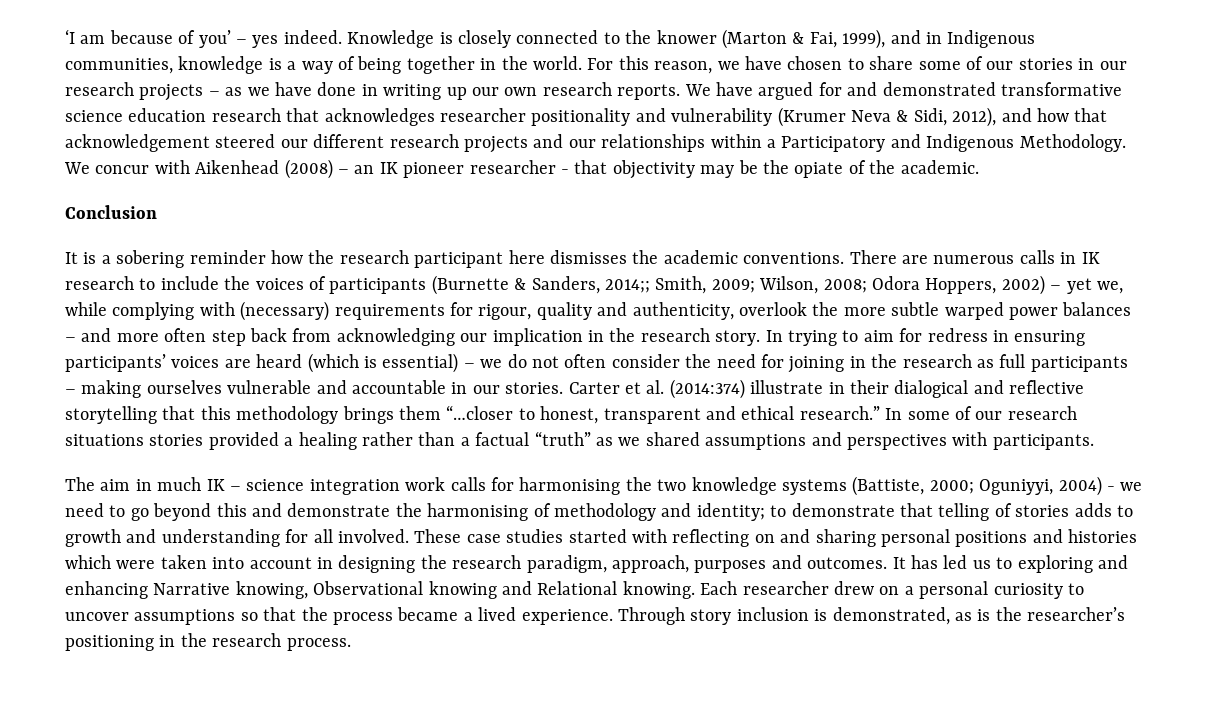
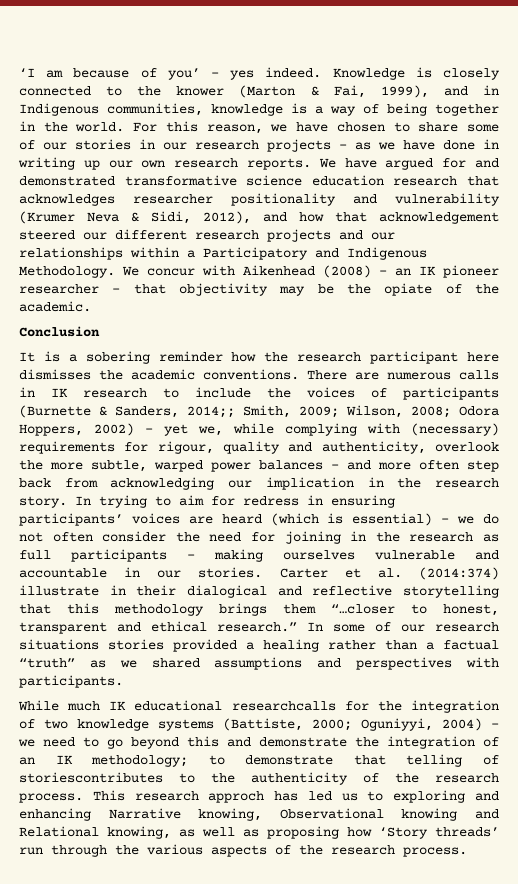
[891,302,940,316] subtle -> [91,460,147,472] subtle,
[65,477,652,495] The aim in much IK – science integration work calls for harmonising the -> [18,700,500,713] [19,719,35,729] While much IK educational researchcalls for the integration of
[427,503,765,521] harmonising of methodology and identity; -> [387,736,499,749] [19,755,189,767] integration of an IK methodology;
[1015,503,1133,517] [65,529,1138,547] [65,555,906,573] stories adds to growth and understanding for all involved. These case studies started with reflecting on and sharing personal positions and histories which were taken into account in designing the research paradigm, approach, purposes and outcomes. It -> [19,772,499,785] [19,790,265,803] storiescontributes to the authenticity of the research process. This research approch
[622,581,1084,599] [65,607,1126,625] [65,635,176,651] knowing. Each researcher drew on a personal curiosity to uncover assumptions so that the process became a lived experience. Through story inclusion is demonstrated, as is the researcher’s positioning in -> [107,826,499,839] [19,844,291,857] knowing, as well as proposing how ‘Story threads’ run through the various aspects of

